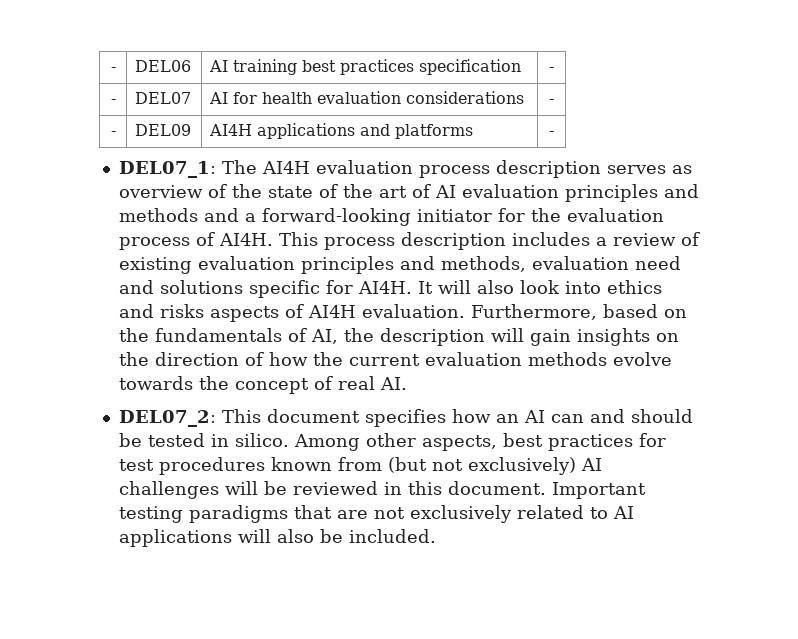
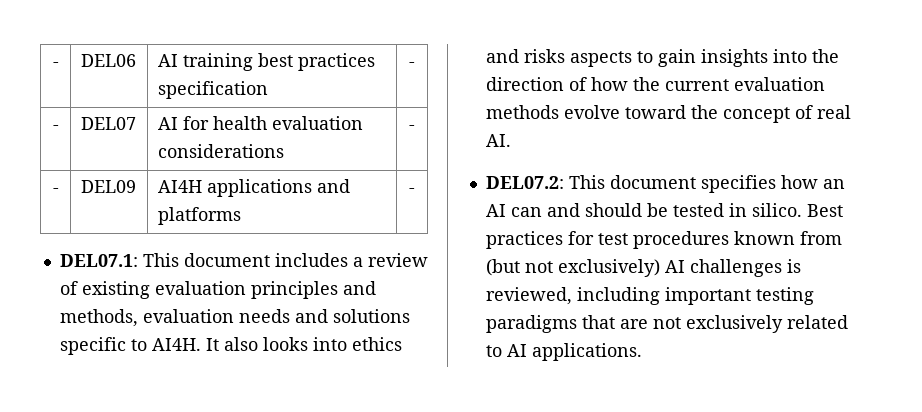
[118,160,692,178] [118,184,699,202] [118,208,664,226] [118,232,506,250] DEL07_1: The AI4H evaluation process description serves as overview of the state of the art of AI evaluation principles and methods and a forward-looking initiator for the evaluation process of AI4H. This process description -> [59,253,270,267] DEL07.1: This document
[634,256,681,270] need -> [238,309,290,323] needs
[325,280,353,294] for -> [130,339,147,351] to
[437,280,560,294] will also look -> [223,337,308,351] also looks
[284,304,687,320] [118,328,524,346] of AI4H evaluation. Furthermore, based on the fundamentals of AI, the description will -> [636,51,653,63] to
[655,333,679,342] on -> [772,49,807,63] into
[118,376,193,390] towards -> [624,105,686,119] toward
[118,410,216,427] DEL07_2: -> [485,176,564,189] DEL07.2:
[293,433,543,451] Among other aspects, best -> [806,204,843,217] Best
[224,481,646,499] will be reviewed in this document. Important -> [786,259,801,273] [485,287,751,305] is reviewed, including important
[118,529,436,547] applications will also be included. -> [531,343,642,361] applications.

